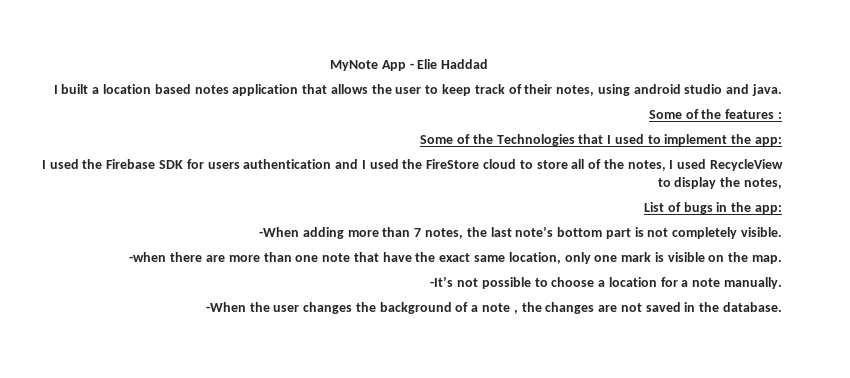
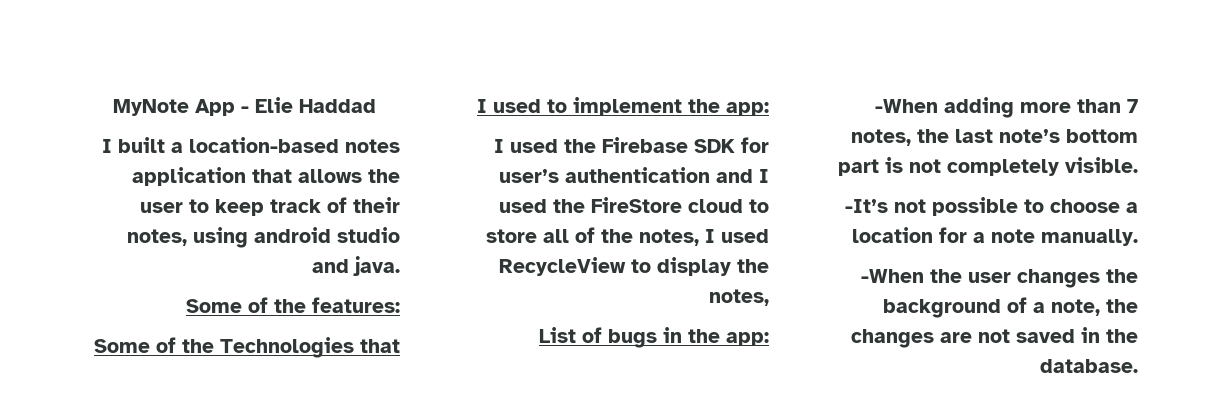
[102,84,191,94] location based -> [189,137,339,153] location-based
[725,109,782,119] features : -> [312,297,400,313] features:
[207,162,240,169] users -> [499,169,559,183] user’s
[129,252,782,264] // -when there are more than one note that have the exact same location, only one mark is visible on the map. -> (1138, 165) none
[481,303,518,314] note , -> [1051,299,1100,316] note,

